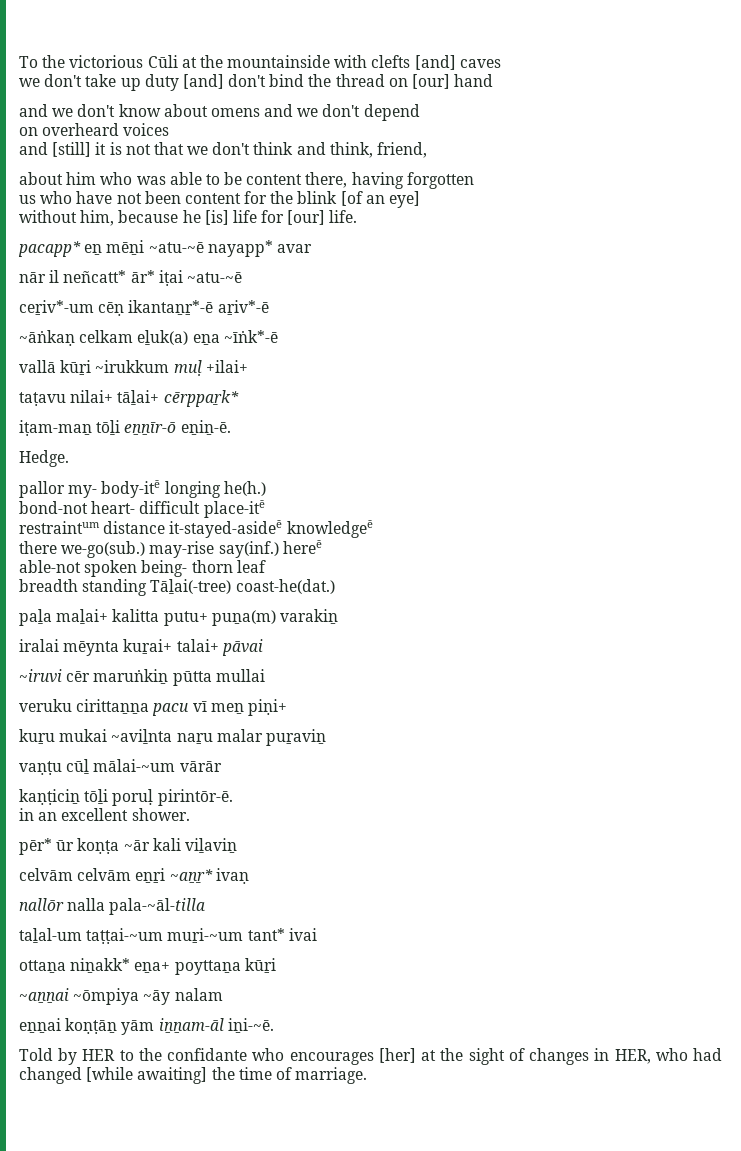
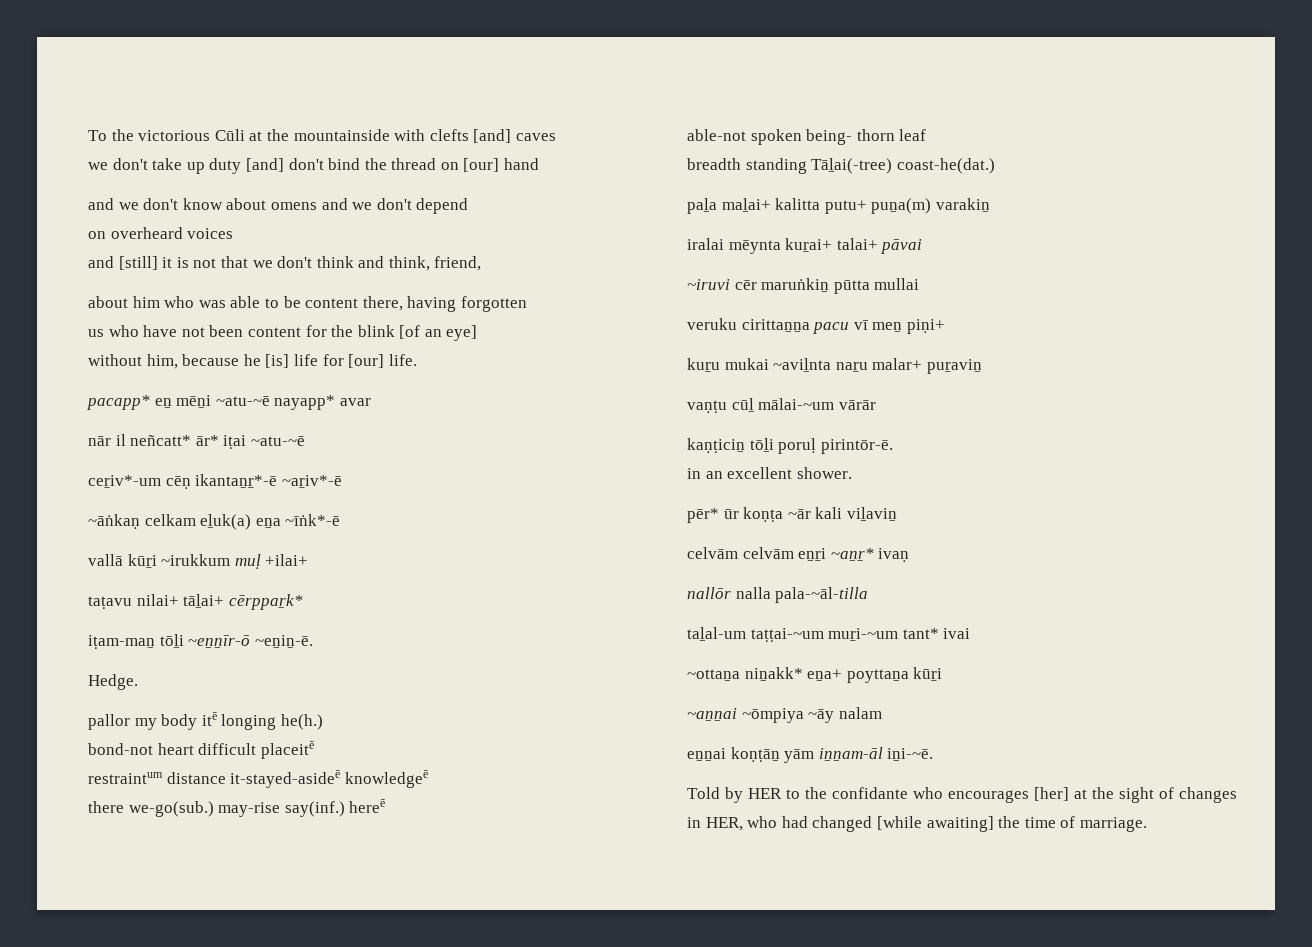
[217,300,269,315] aṟiv*-ē -> [281,475,342,488] ~aṟiv*-ē
[124,420,231,435] eṉṉīr-ō eṉiṉ-ē. -> [188,635,313,648] ~eṉṉīr-ō ~eṉiṉ-ē.
[68,480,161,498] my- body-itē -> [134,712,217,730] my body itē
[91,500,265,518] heart- difficult place-itē -> [157,741,314,759] heart difficult placeitē
[216,729,263,742] malar -> [872,358,923,370] malar+
[19,960,66,973] ottaṉa -> [687,669,740,681] ~ottaṉa

